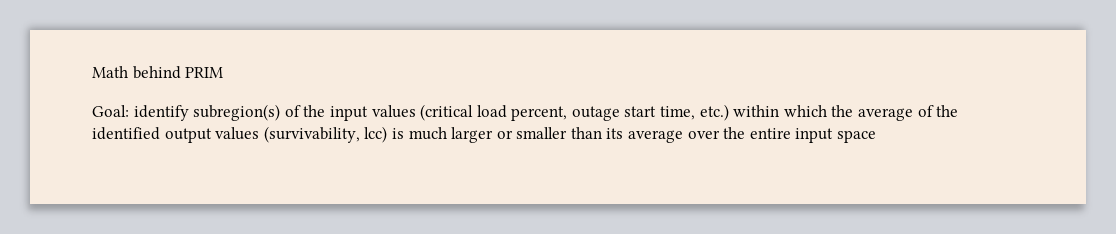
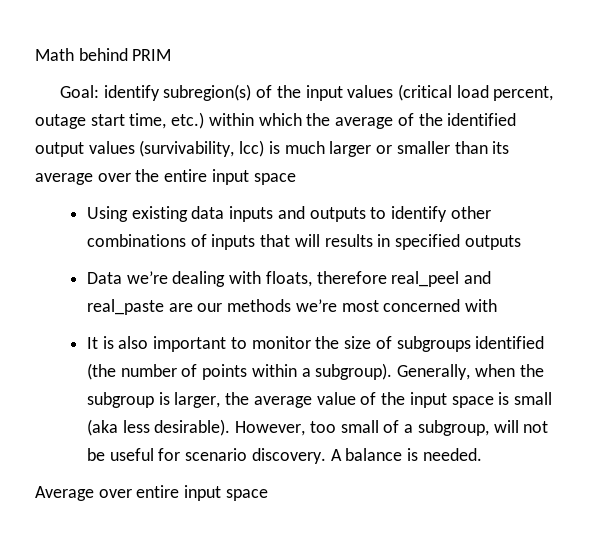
(877, 136) none -> [87,206,491,222] [87,234,521,250] [87,271,492,287] [87,299,498,315] [87,336,545,352] [87,363,544,380] [87,392,553,408] [87,419,549,436] [87,448,482,464] [35,485,268,501] // Using existing data inputs and outputs to identify other combinations of inputs that will results in specified outputs // Data we’re dealing with floats, therefore real_peel and real_paste are our methods we’re most concerned with // It is also important to monitor the size of subgroups identified (the number of points within a subgroup). Generally, when the subgroup is larger, the average value of the input space is small (aka less desirable). However, too small of a subgroup, will not be useful for scenario discovery. A balance is needed. // Average over entire input space

